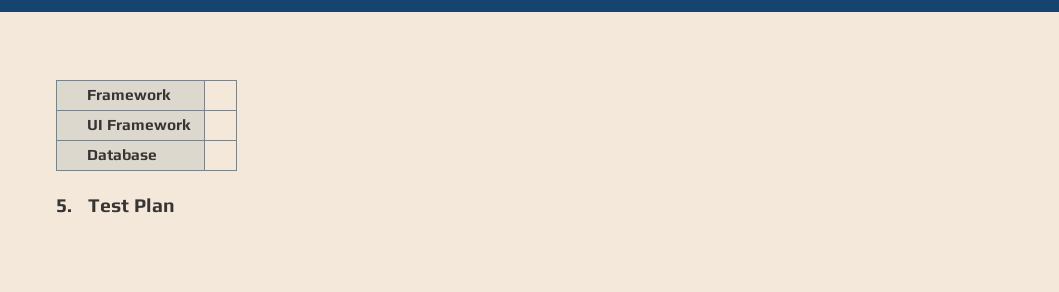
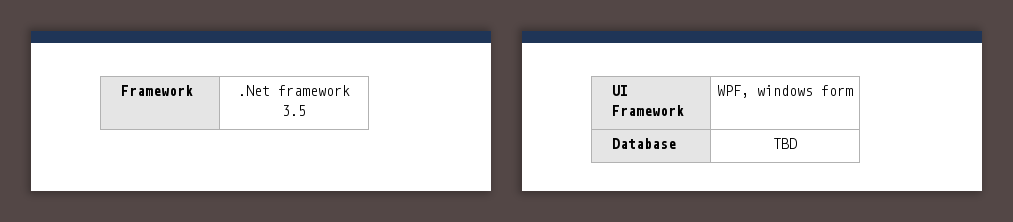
[86,89,171,101] Framework | -> [120,85,193,96] [238,85,350,96] [282,105,306,116] Framework | .Net framework 3.5
[86,149,157,161] [56,198,176,213] // Database | // 5. Test Plan -> [717,85,853,98] [611,138,676,149] [773,138,797,149] WPF, windows form // Database | TBD

